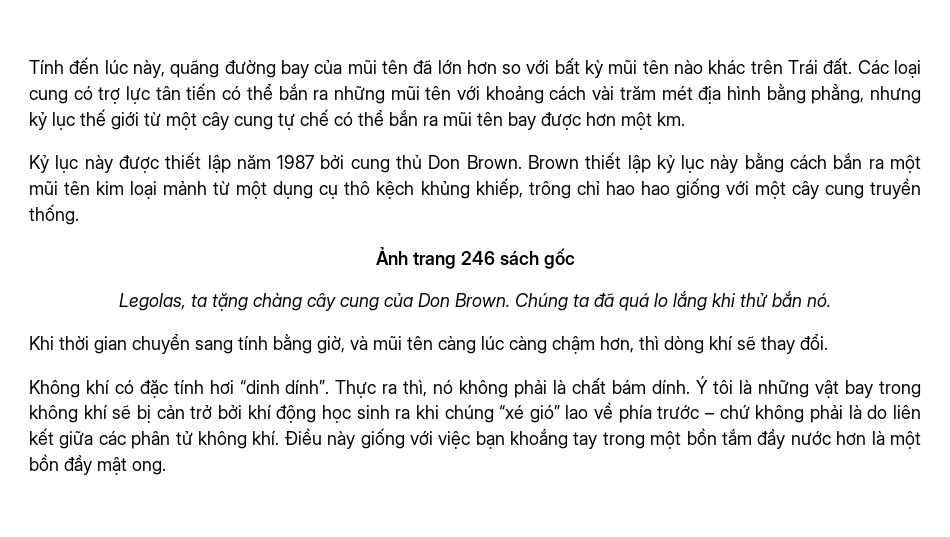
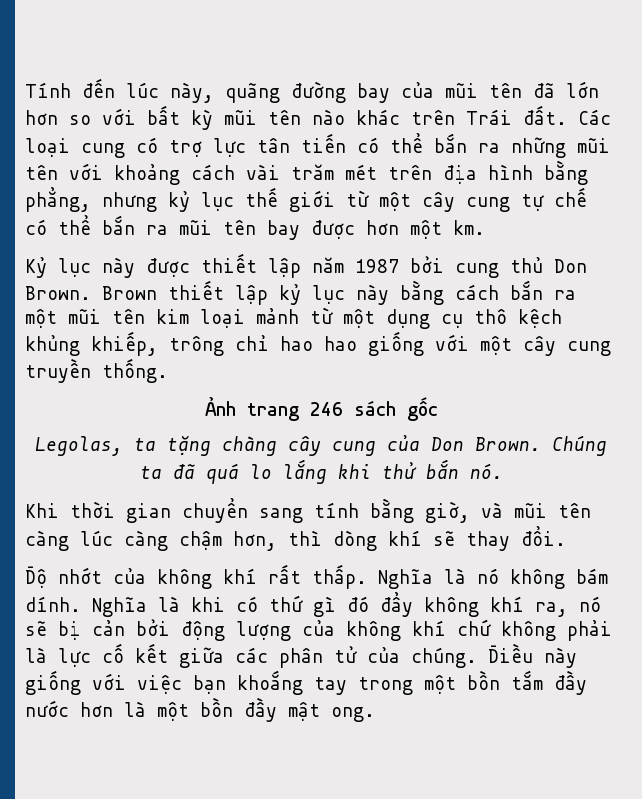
(693, 93) none -> [388,165,432,180] trên
[29,376,921,398] [29,402,715,423] Không khí có đặc tính hơi “dinh dính”. Thực ra thì, nó không phải là chất bám dính. Ý tôi là những vật bay trong không khí sẽ bị cản trở bởi khí động học sinh ra khi chúng “xé gió” lao về phía trước – -> [25,564,608,589] [25,591,601,617] [25,619,446,641] Độ nhớt của không khí rất thấp. Nghĩa là nó không bám dính. Nghĩa là khi có thứ gì đó đẩy không khí ra, nó sẽ bị cản bởi động lượng của không khí
[867,405,922,419] do liên -> [58,643,124,667] lực cố
[197,431,280,449] không khí. -> [367,647,477,668] của chúng.

